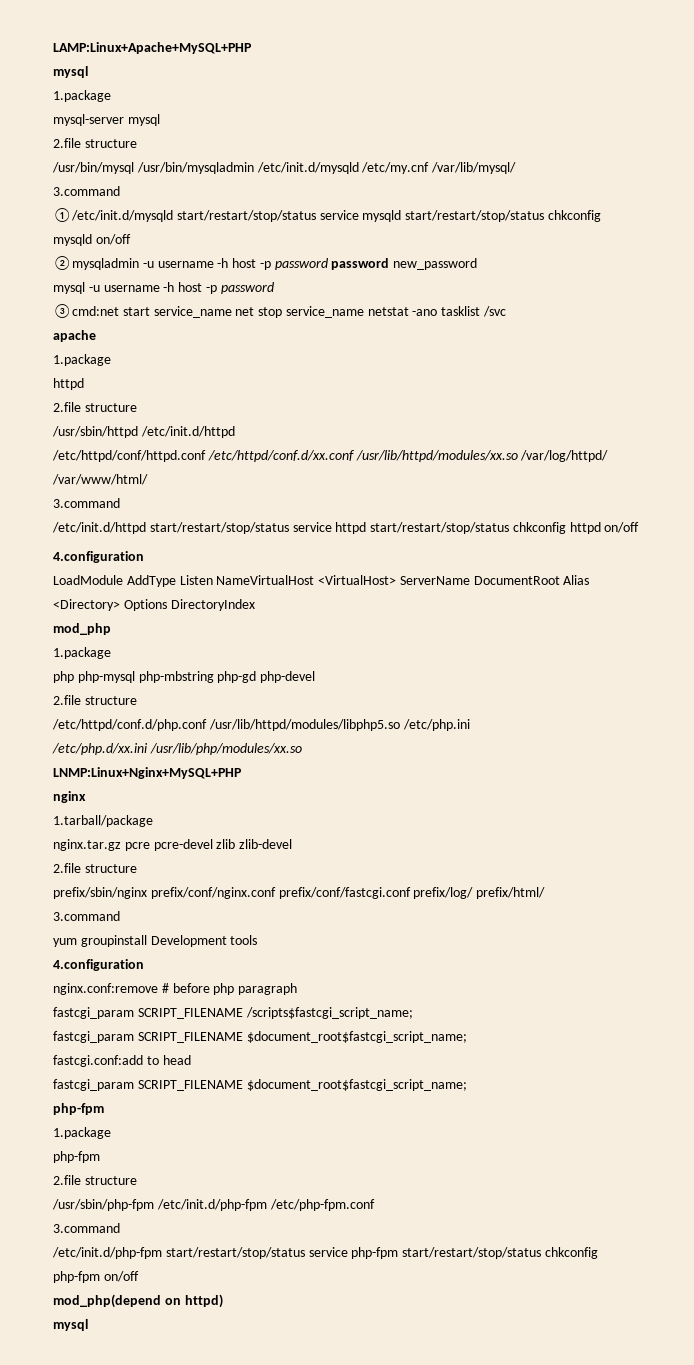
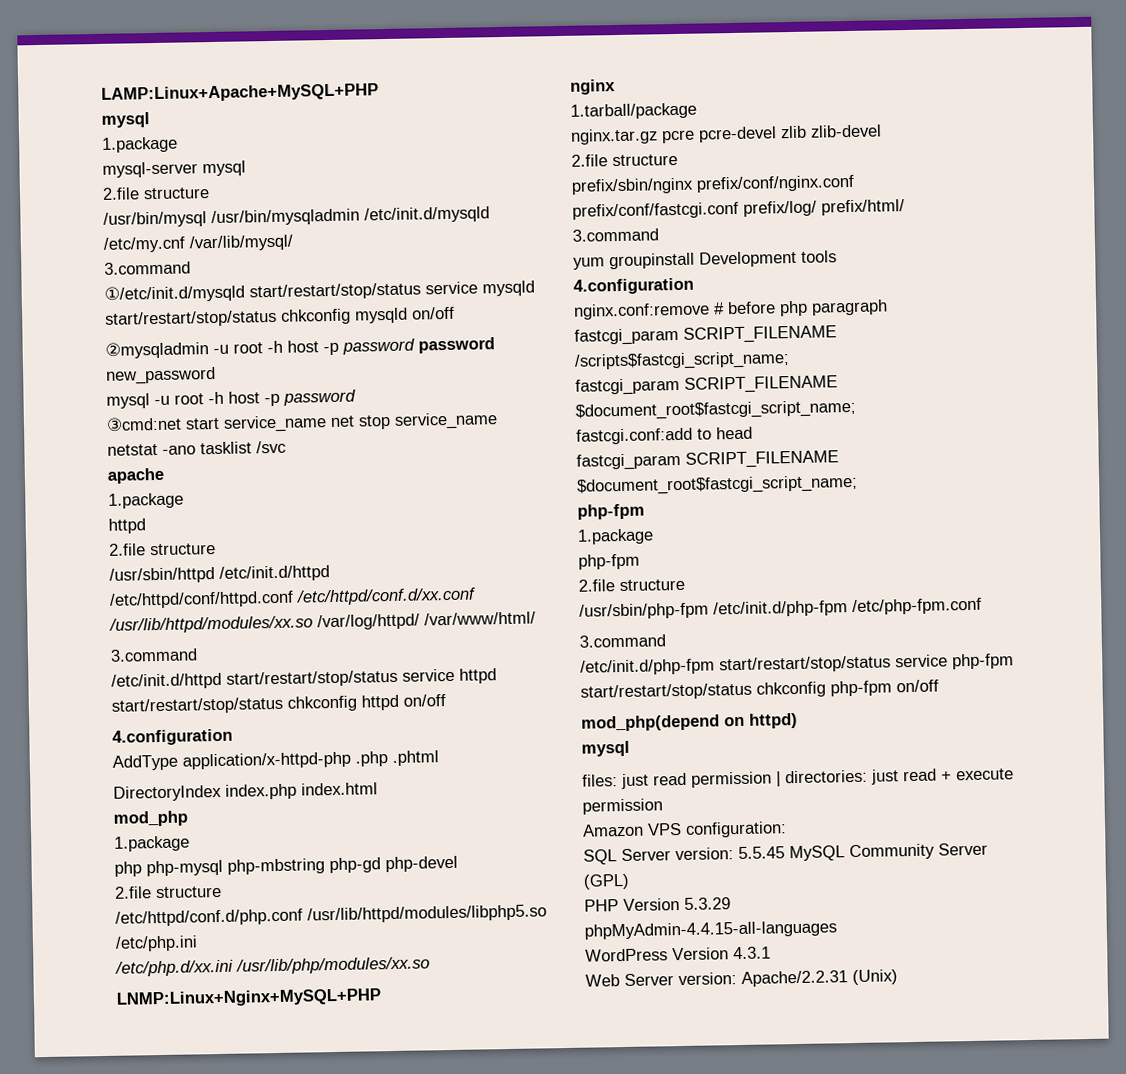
[157,261,214,268] username -> [233,342,263,354] root
[103,285,160,292] username -> [174,393,204,405] root
[53,575,590,587] [53,599,167,611] LoadModule AddType Listen NameVirtualHost <VirtualHost> ServerName DocumentRoot Alias <Directory> Options -> [112,750,439,771] AddType application/x-httpd-php .php .phtml //
(255, 605) none -> [225,782,378,800] index.php index.html
(88, 1325) none -> [582,768,1014,790] [582,798,663,815] [582,821,787,838] [583,842,988,865] [583,873,630,890] [584,897,731,912] [584,920,837,940] [585,946,771,962] [585,969,898,987] // files: just read permission | directories: just read + execute permission // Amazon VPS configuration: // SQL Server version: 5.5.45 MySQL Community Server (GPL) // PHP Version 5.3.29 // phpMyAdmin-4.4.15-all-languages // WordPress Version 4.3.1 // Web Server version: Apache/2.2.31 (Unix)

